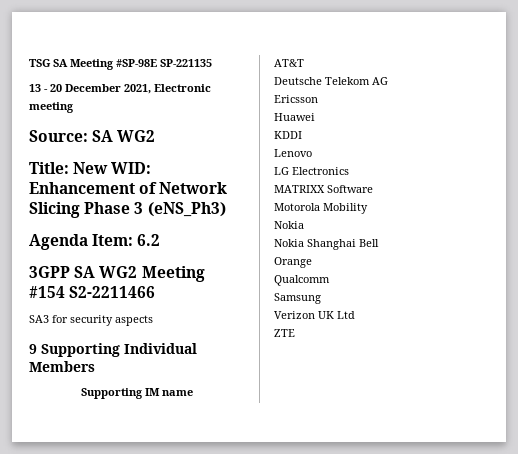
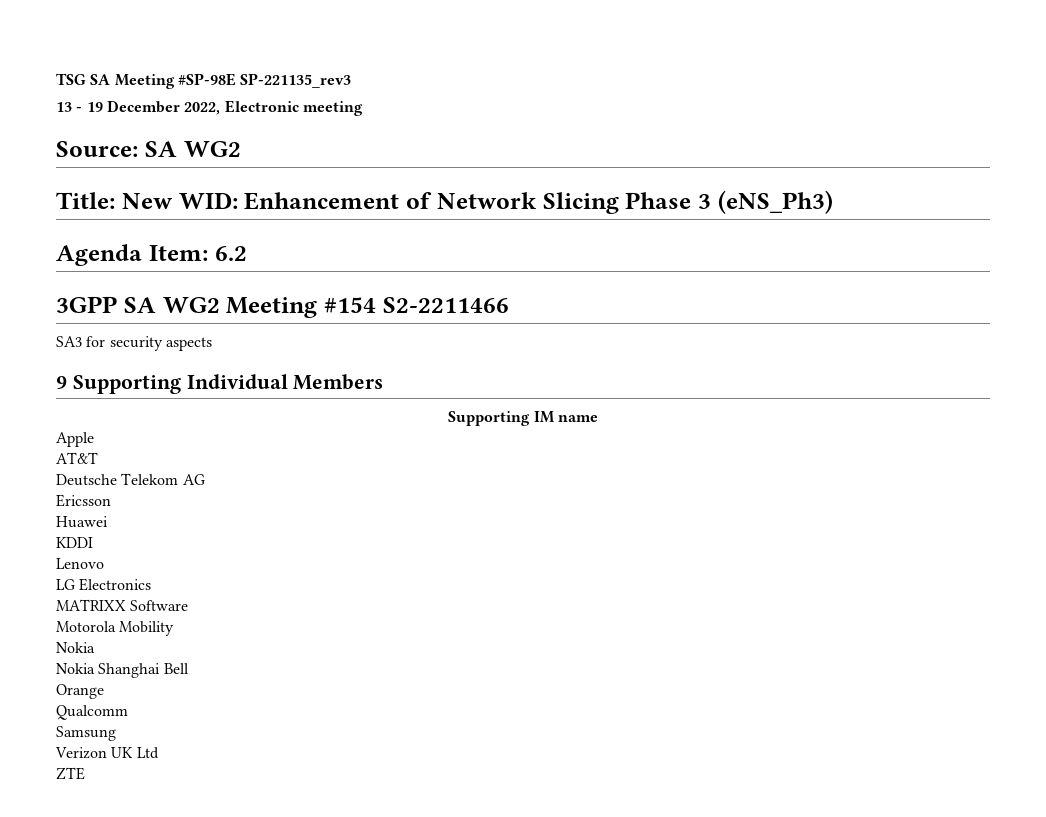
[160,59,212,67] SP-221135 -> [240,73,352,88] SP-221135_rev3
[50,84,151,94] 20 December 2021, -> [86,100,221,115] 19 December 2022,
(193, 393) none -> [56,432,94,447] // Apple

